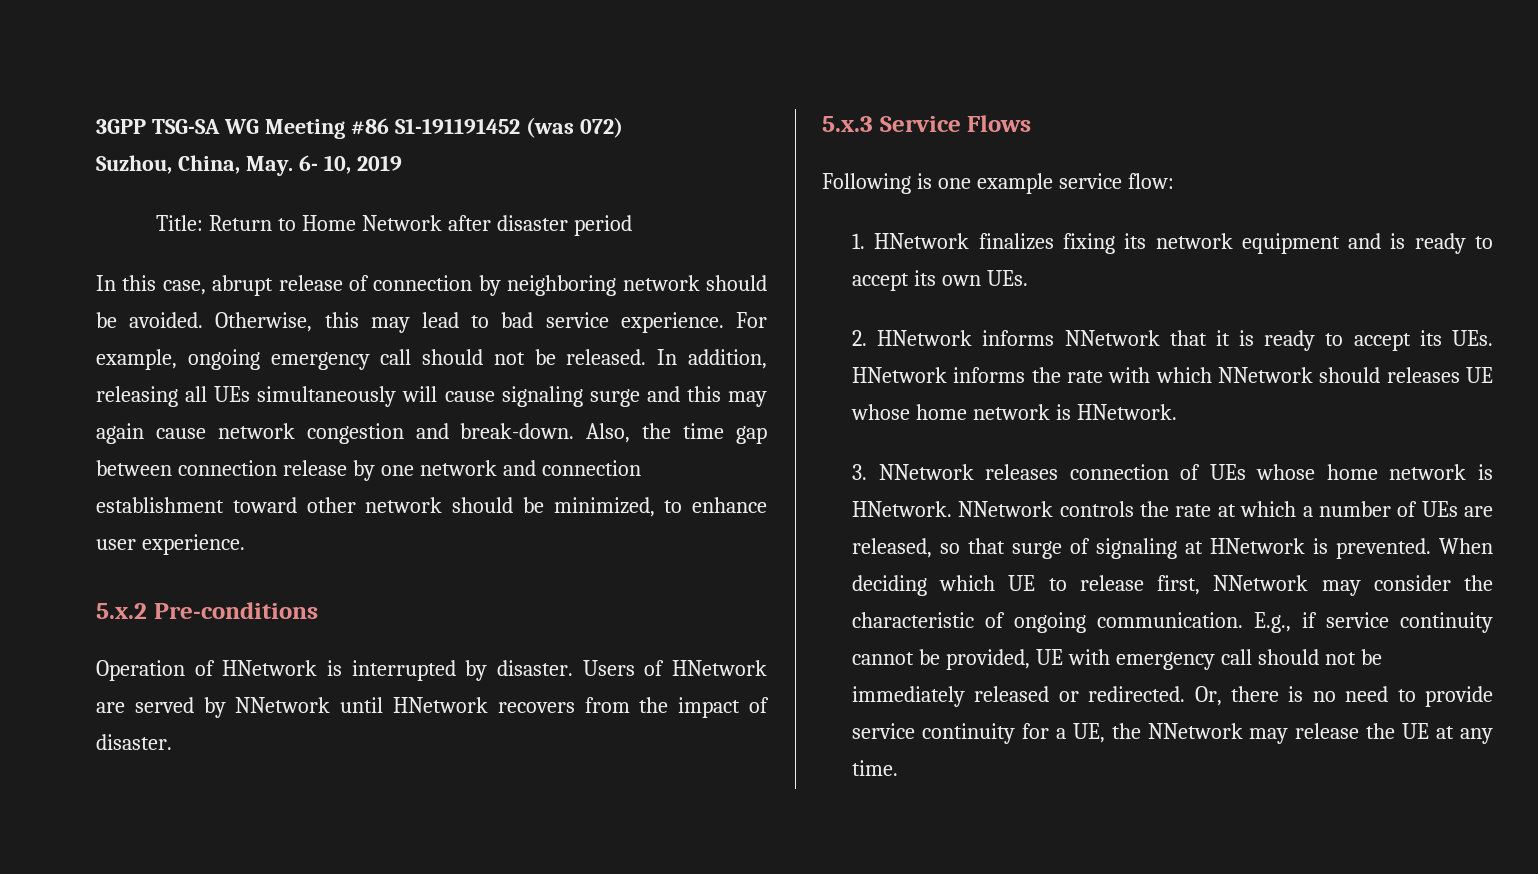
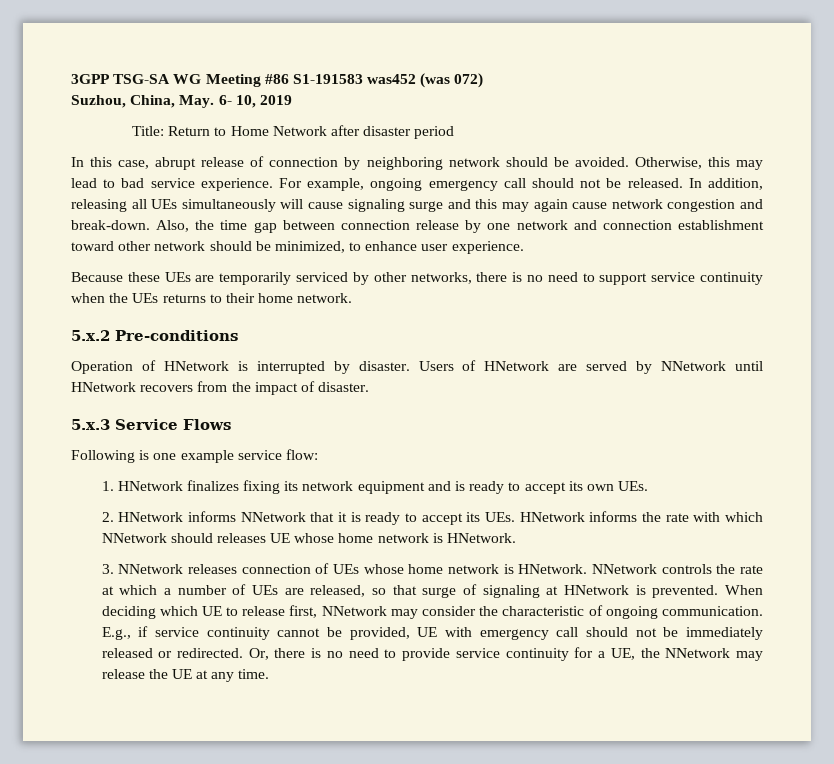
[394,118,520,134] S1-191191452 -> [292,74,417,84] S1-191583 was452
(245, 544) none -> [71,272,763,285] [71,293,353,303] // Because these UEs are temporarily serviced by other networks, there is no need to support service continuity when the UEs returns to their home network.

